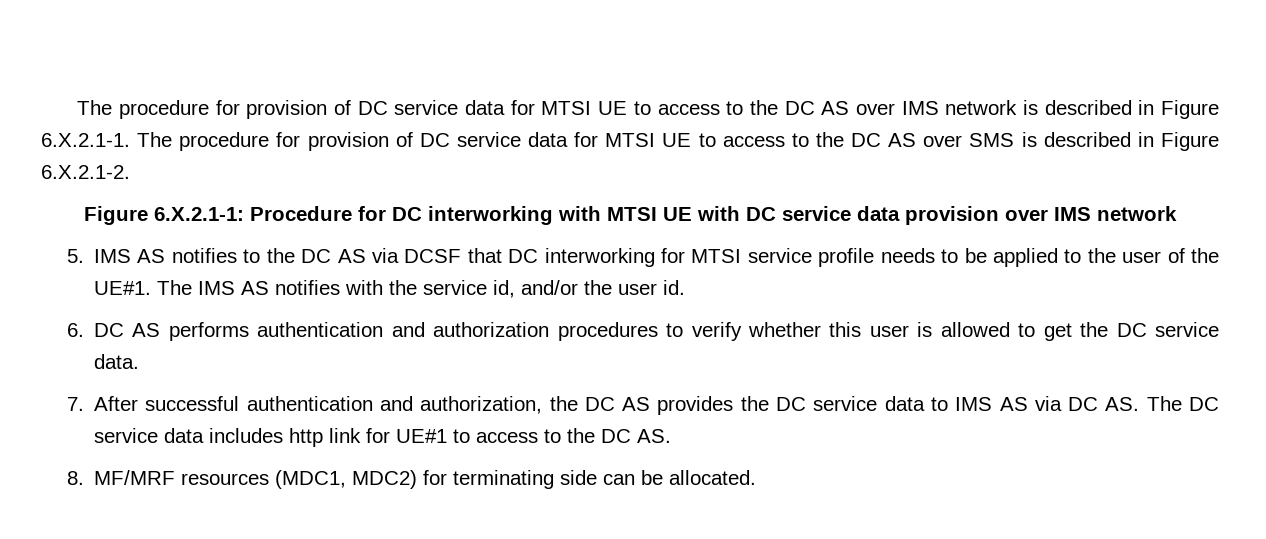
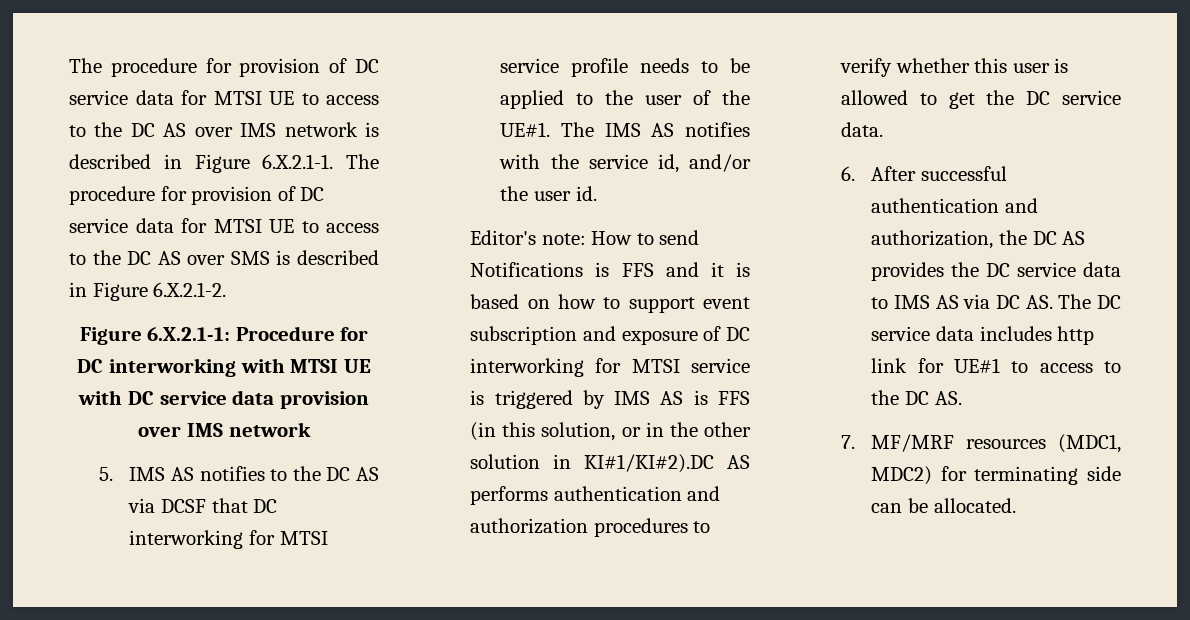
[66,323,125,337] 6. DC -> [470,230,700,245] [470,262,750,277] [470,294,750,313] [470,326,750,345] [470,358,750,377] [470,390,750,409] [470,422,751,441] [470,454,715,473] Editor's note: How to send Notifications is FFS and it is based on how to support event subscription and exposure of DC interworking for MTSI service is triggered by IMS AS is FFS (in this solution, or in the other solution in KI#1/KI#2).DC
[66,397,84,411] 7. -> [841,166,856,181] 6.
[66,471,84,485] 8. -> [841,435,856,449] 7.

